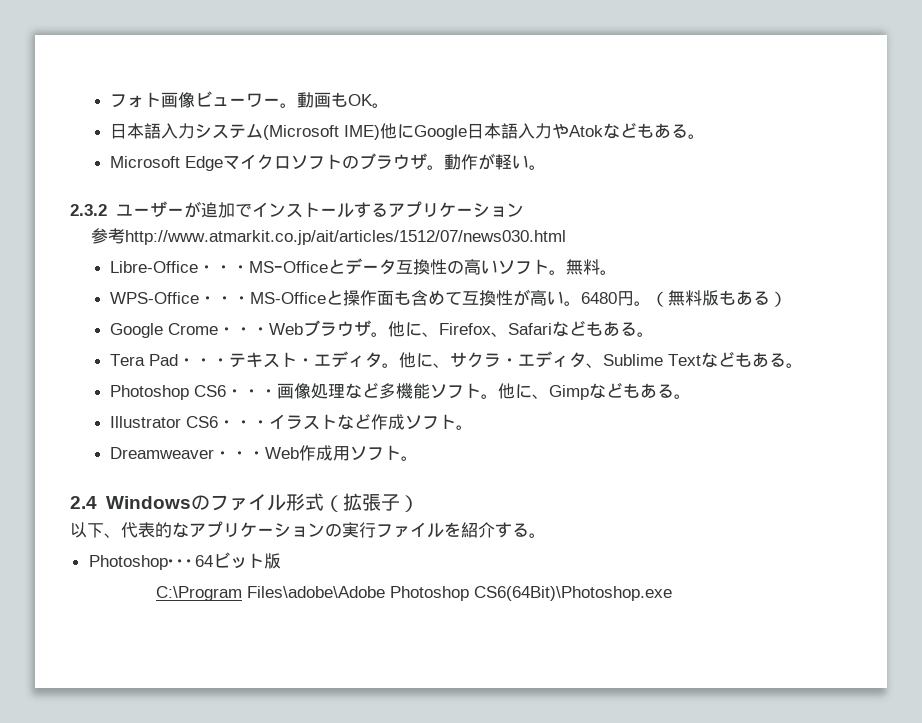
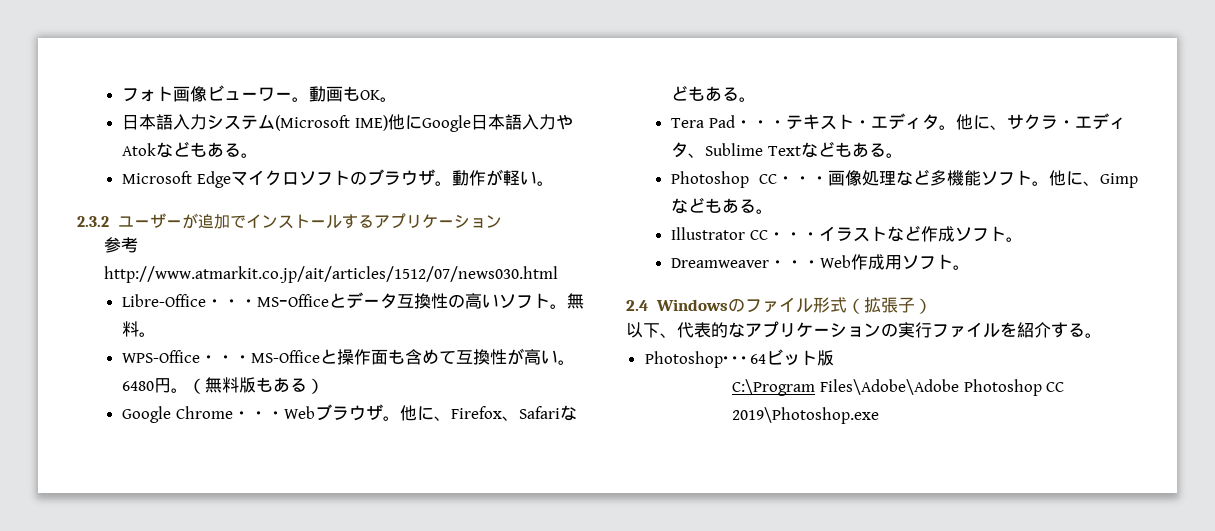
[168,323,219,335] Crome -> [175,406,233,419] Chrome
[194,385,227,397] CS6 -> [759,174,777,184] CC
[186,416,219,428] CS6 -> [749,230,768,240] CC
[246,586,672,601] Files\adobe\Adobe Photoshop CS6(64Bit)\Photoshop.exe -> [820,379,1065,396] [732,407,880,424] Files\Adobe\Adobe Photoshop CC 2019\Photoshop.exe

